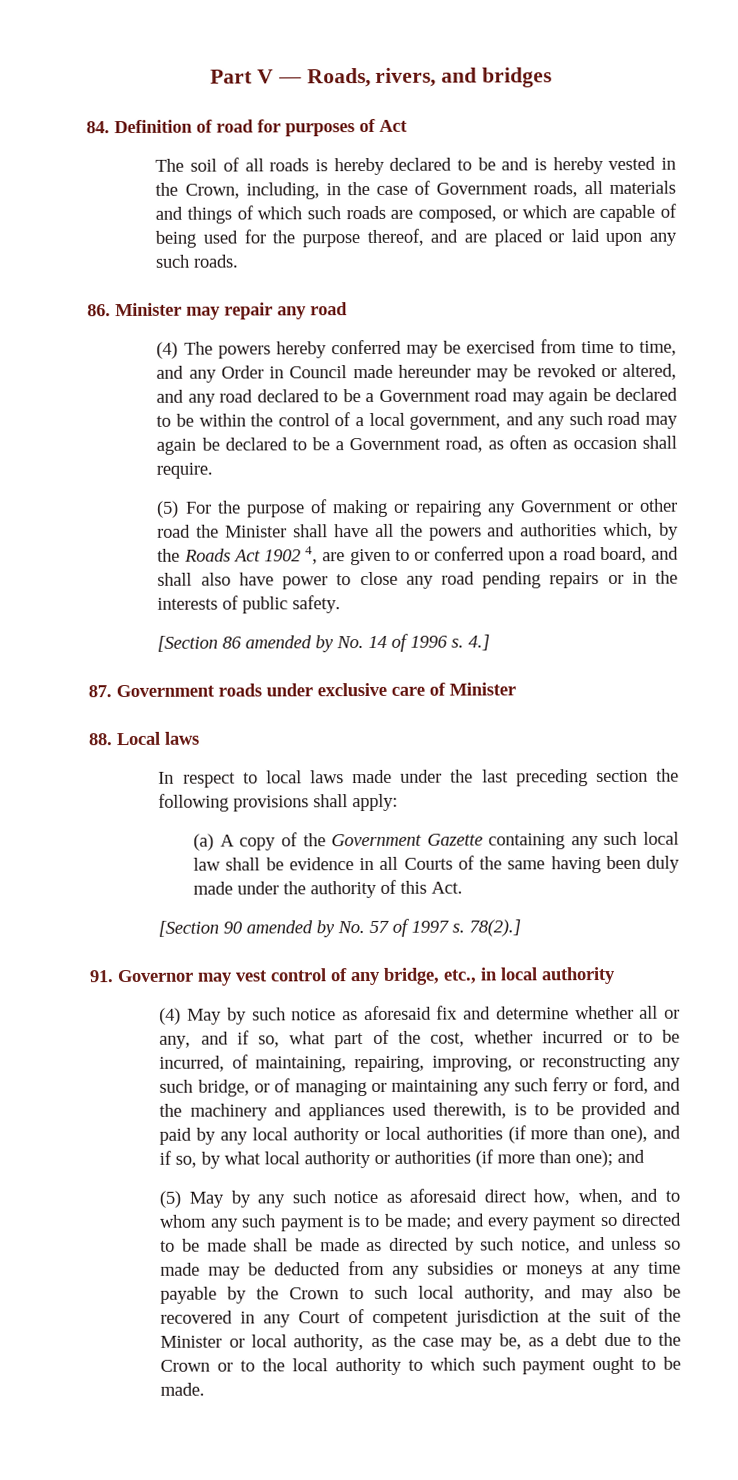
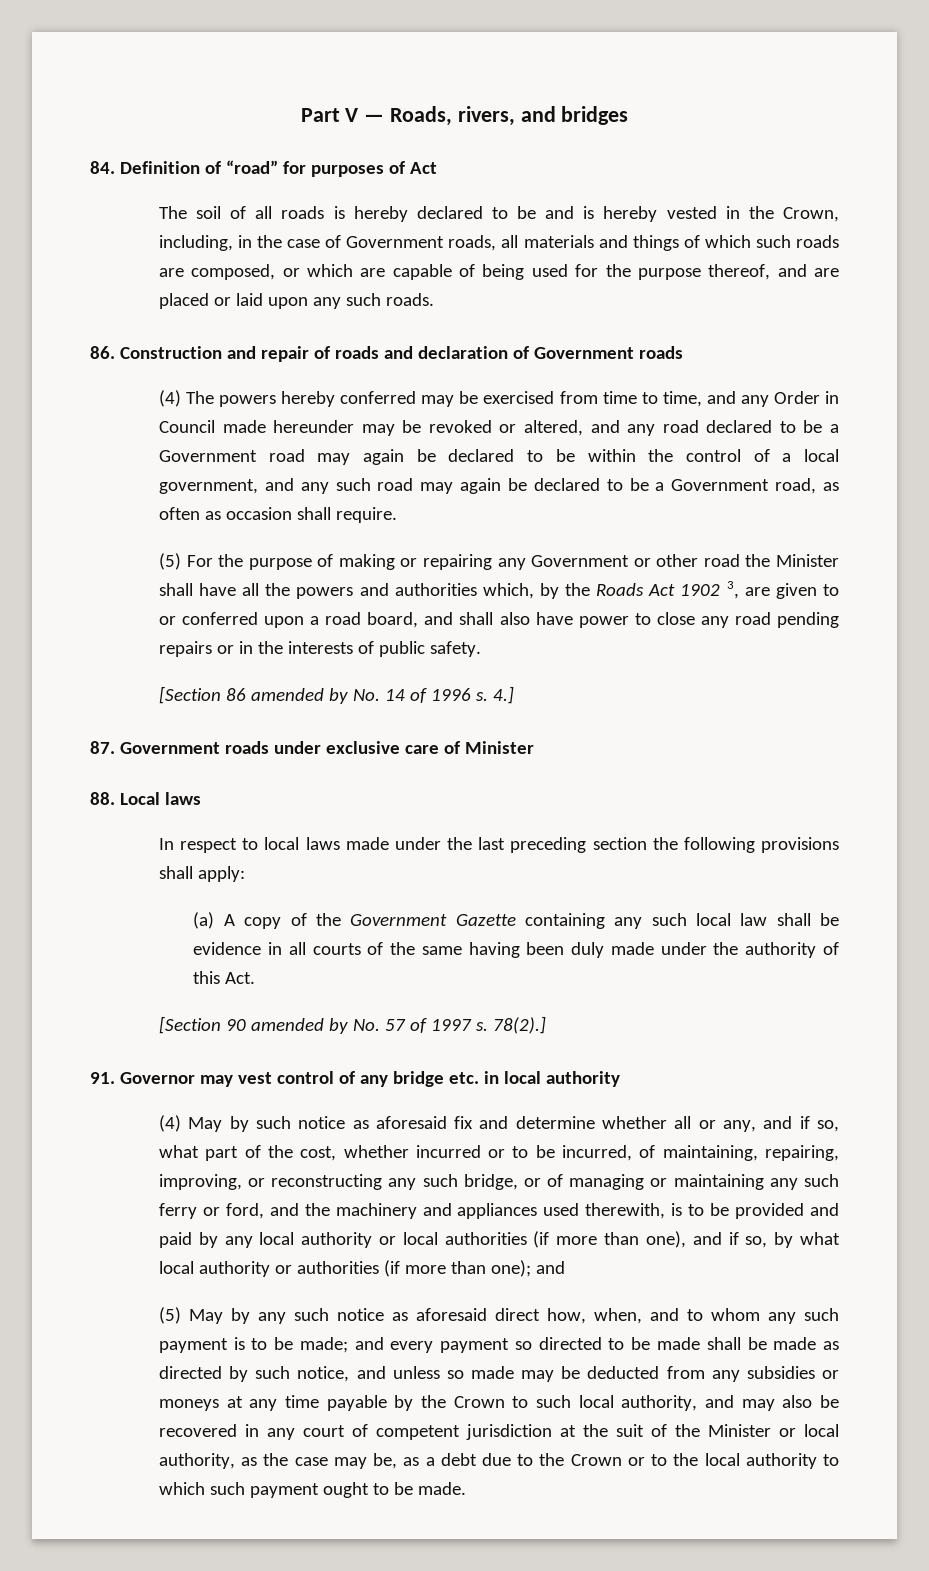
[216,119,254,133] road -> [225,160,278,174] “road”
[115,302,348,320] Minister may repair any road -> [119,346,683,362] Construction and repair of roads and declaration of Government roads
[305,546,319,565] 4, -> [726,581,739,599] 3,
[403,857,453,870] Courts -> [312,943,361,955] courts
[383,967,477,985] bridge, etc., -> [392,1071,479,1087] bridge etc.
[298,1311,342,1324] Court -> [302,1425,345,1437] court

